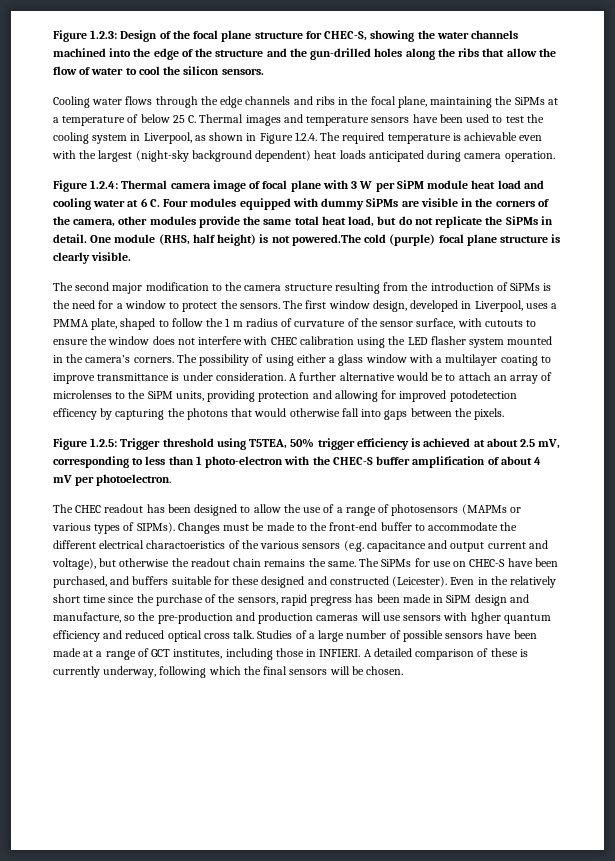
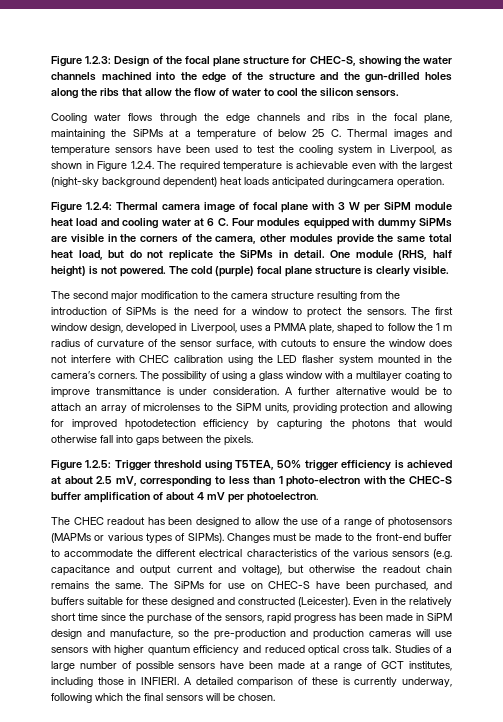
[427,150,502,162] during camera -> [327,177,394,187] duringcamera
[291,234,361,246] powered.The -> [120,266,188,277] powered. The
[296,354,326,363] either -> (247, 376) none
[449,390,517,402] [53,408,97,420] potodetection efficency -> [124,419,250,430] hpotodetection efficiency
[146,540,226,549] charactoeristics -> [246,549,317,557] characteristics
[310,596,353,606] pregress -> [294,615,336,624] progress
[470,612,501,624] hgher -> [114,645,145,655] higher

